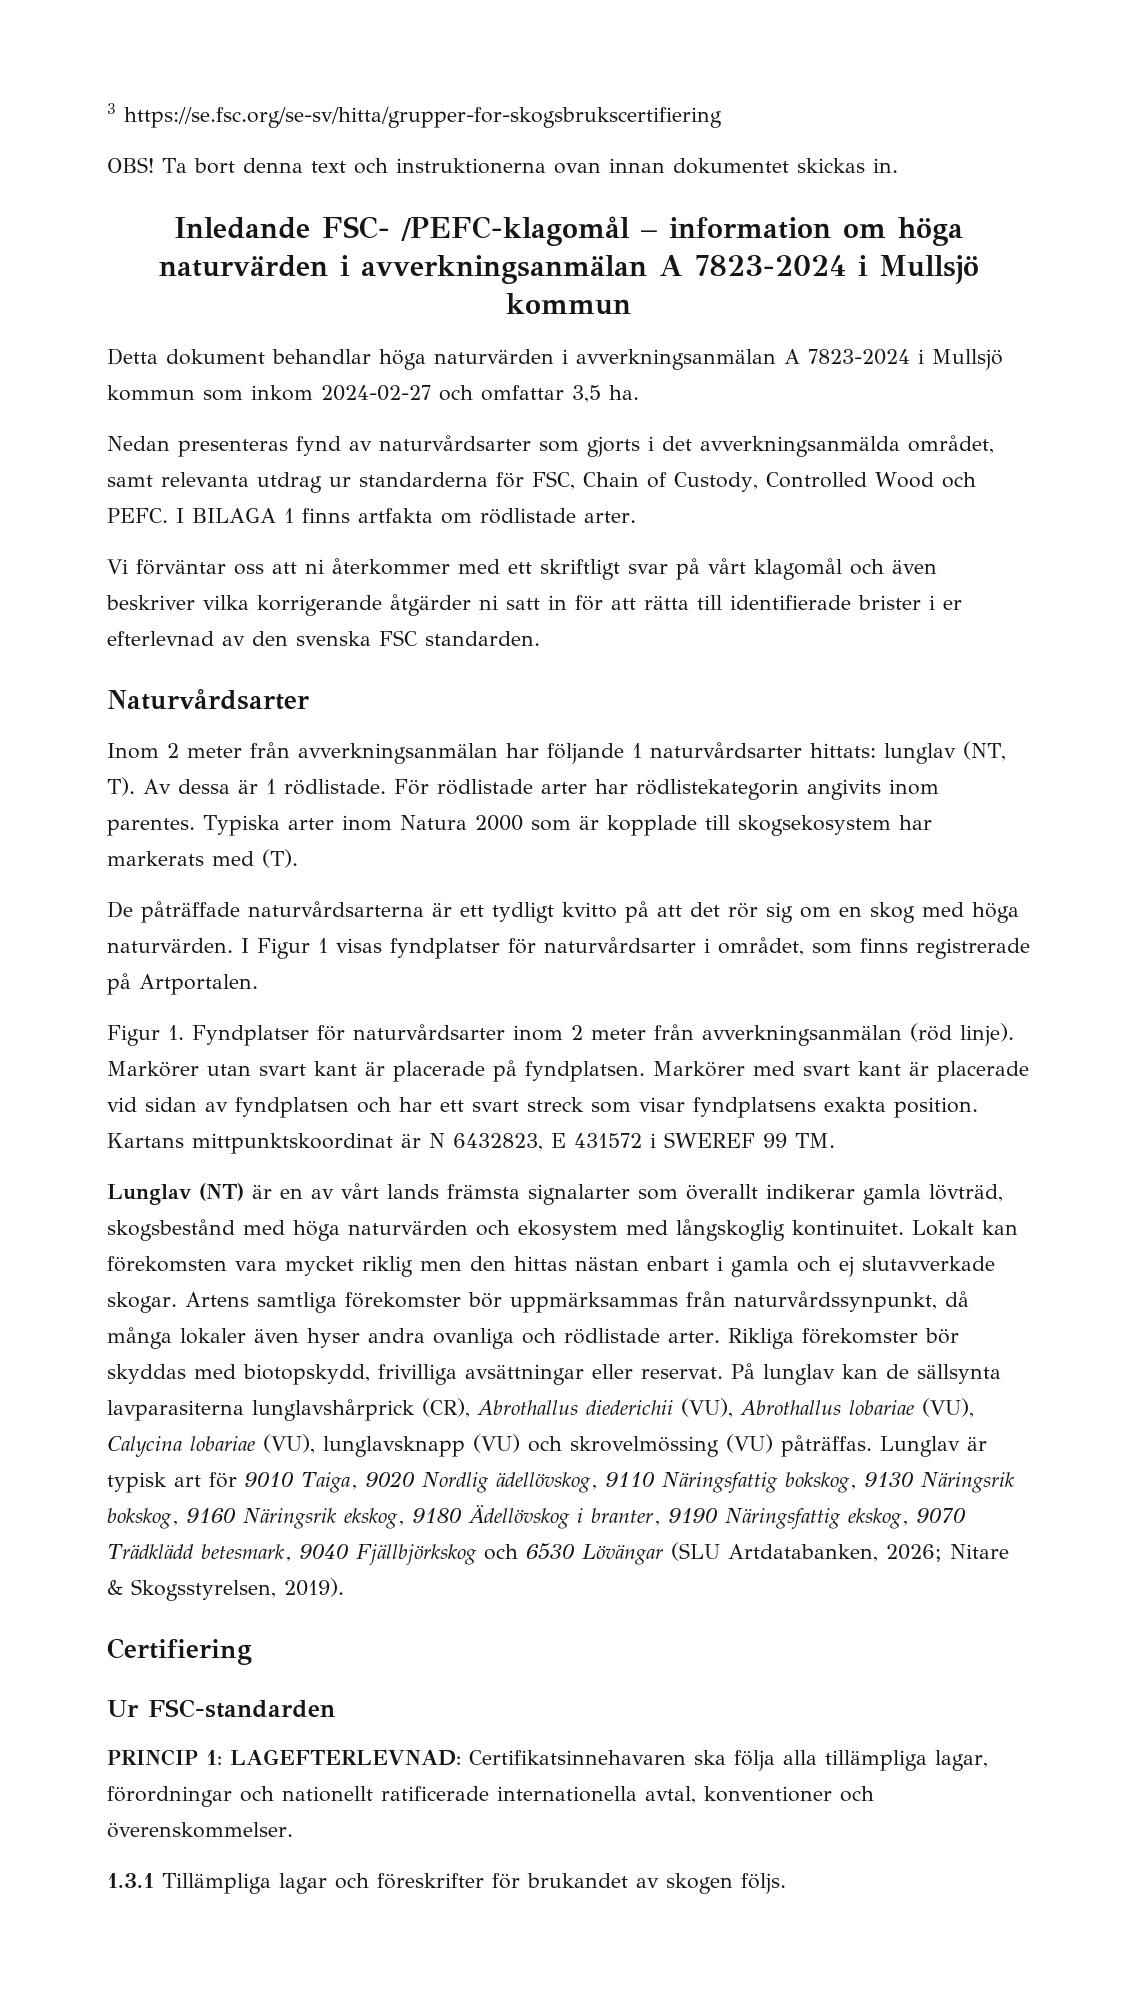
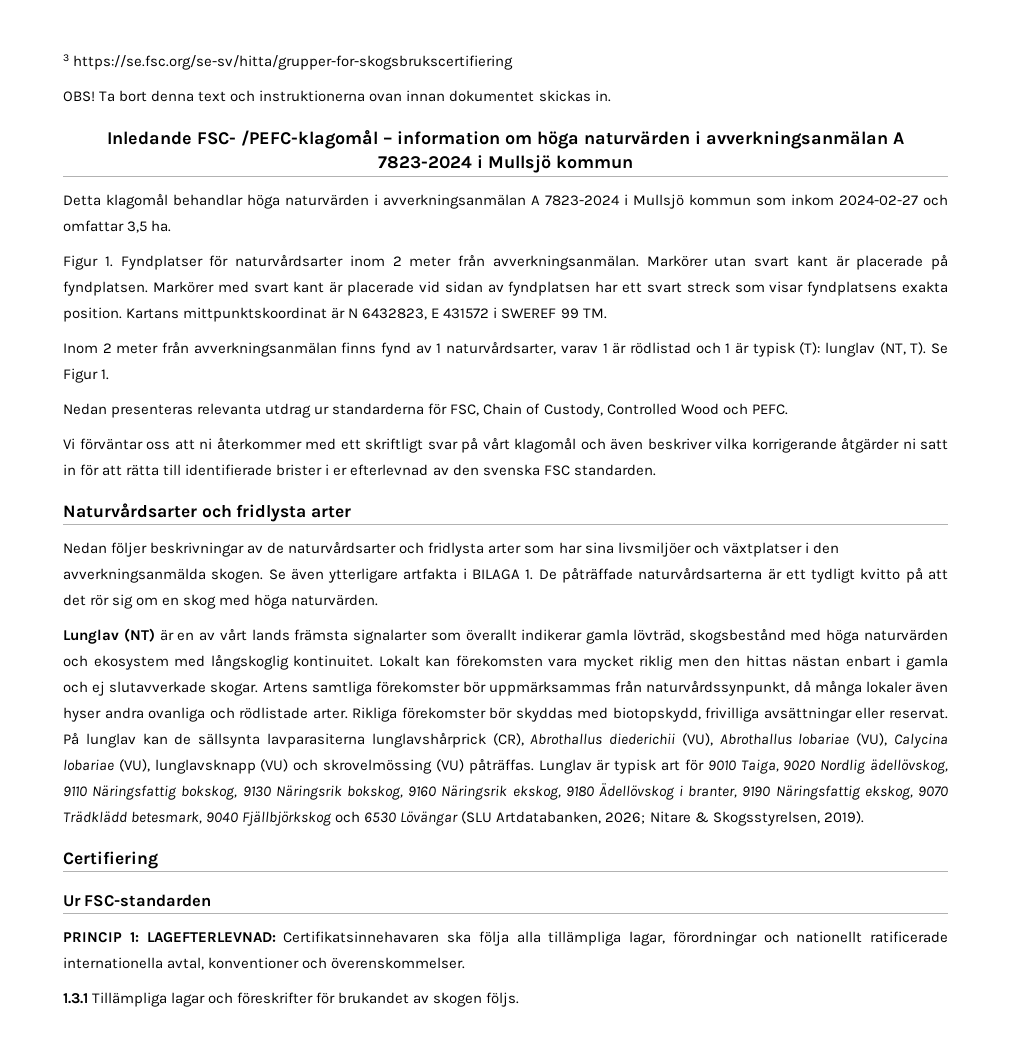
[166,349,265,365] dokument -> [106,193,168,209] klagomål
[107,435,994,457] [107,475,153,487] Nedan presenteras fynd av naturvårdsarter som gjorts i det avverkningsanmälda området, samt -> [63,254,948,270] [63,281,949,296] [63,307,607,322] [63,341,948,357] [63,368,110,383] [63,403,194,418] Figur 1. Fyndplatser för naturvårdsarter inom 2 meter från avverkningsanmälan. Markörer utan svart kant är placerade på fyndplatsen. Markörer med svart kant är placerade vid sidan av fyndplatsen har ett svart streck som visar fyndplatsens exakta position. Kartans mittpunktskoordinat är N 6432823, E 431572 i SWEREF 99 TM. // Inom 2 meter från avverkningsanmälan finns fynd av 1 naturvårdsarter, varav 1 är rödlistad och 1 är typisk (T): lunglav (NT, T). Se Figur 1. // Nedan presenteras
[176,508,636,524] I BILAGA 1 finns artfakta om rödlistade arter. -> (788, 409) none
[107,741,1006,764] [107,777,939,800] [107,815,932,836] [107,849,298,868] // Inom 2 meter från avverkningsanmälan har följande 1 naturvårdsarter hittats: lunglav (NT, T). Av dessa är 1 rödlistade. För rödlistade arter har rödlistekategorin angivits inom parentes. Typiska arter inom Natura 2000 som är kopplade till skogsekosystem har markerats med (T). // -> [201,504,352,522] [63,541,839,557] [63,568,534,583] och fridlysta arter // Nedan följer beskrivningar av de naturvårdsarter och fridlysta arter som har sina livsmiljöer och växtplatser i den avverkningsanmälda skogen. Se även ytterligare artfakta i BILAGA 1.
[241,937,1030,959] [107,973,258,995] [107,1023,1014,1046] [107,1060,1029,1082] [107,1097,978,1118] [107,1132,835,1154] I Figur 1 visas fyndplatser för naturvårdsarter i området, som finns registrerade på Artportalen. // Figur 1. Fyndplatser för naturvårdsarter inom 2 meter från avverkningsanmälan (röd linje). Markörer utan svart kant är placerade på fyndplatsen. Markörer med svart kant är placerade vid sidan av fyndplatsen och har ett svart streck som visar fyndplatsens exakta position. Kartans mittpunktskoordinat är N 6432823, E 431572 i SWEREF 99 TM. -> (379, 600) none

